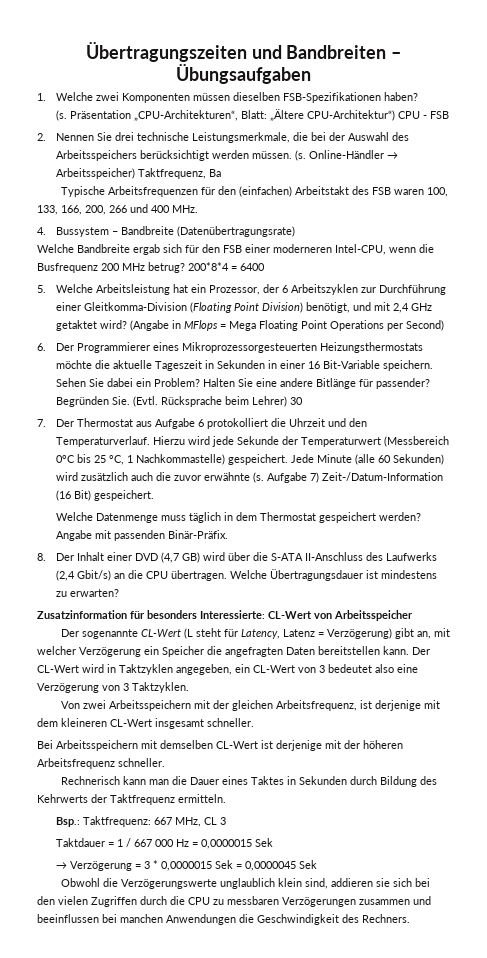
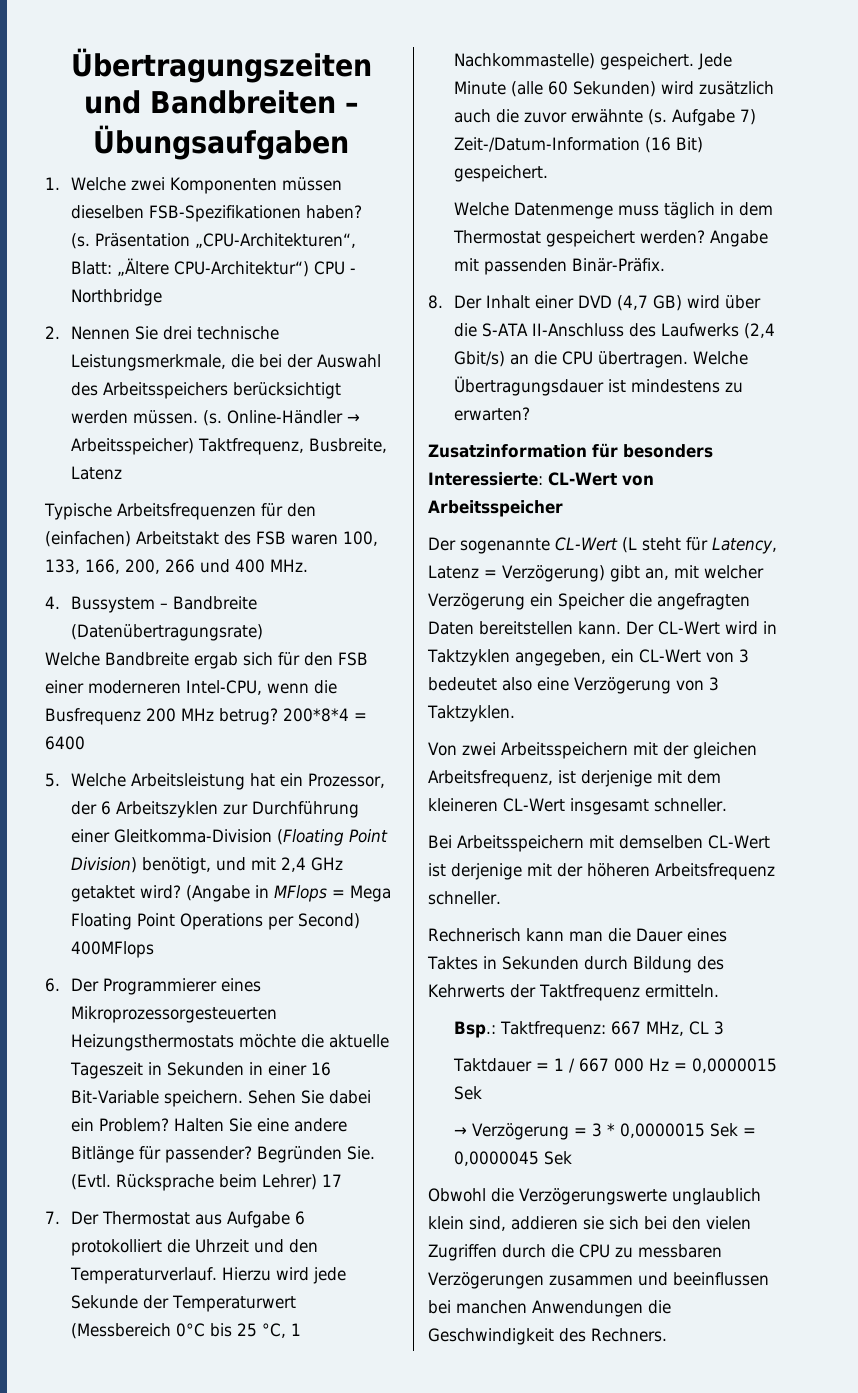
[429,111,449,119] FSB -> [71,289,163,306] Northbridge
[208,169,221,177] Ba -> [309,438,388,453] [71,466,123,480] Busbreite, Latenz
(444, 325) none -> [71,941,155,958] 400MFlops
[289,397,303,405] 30 -> [322,1174,343,1187] 17

